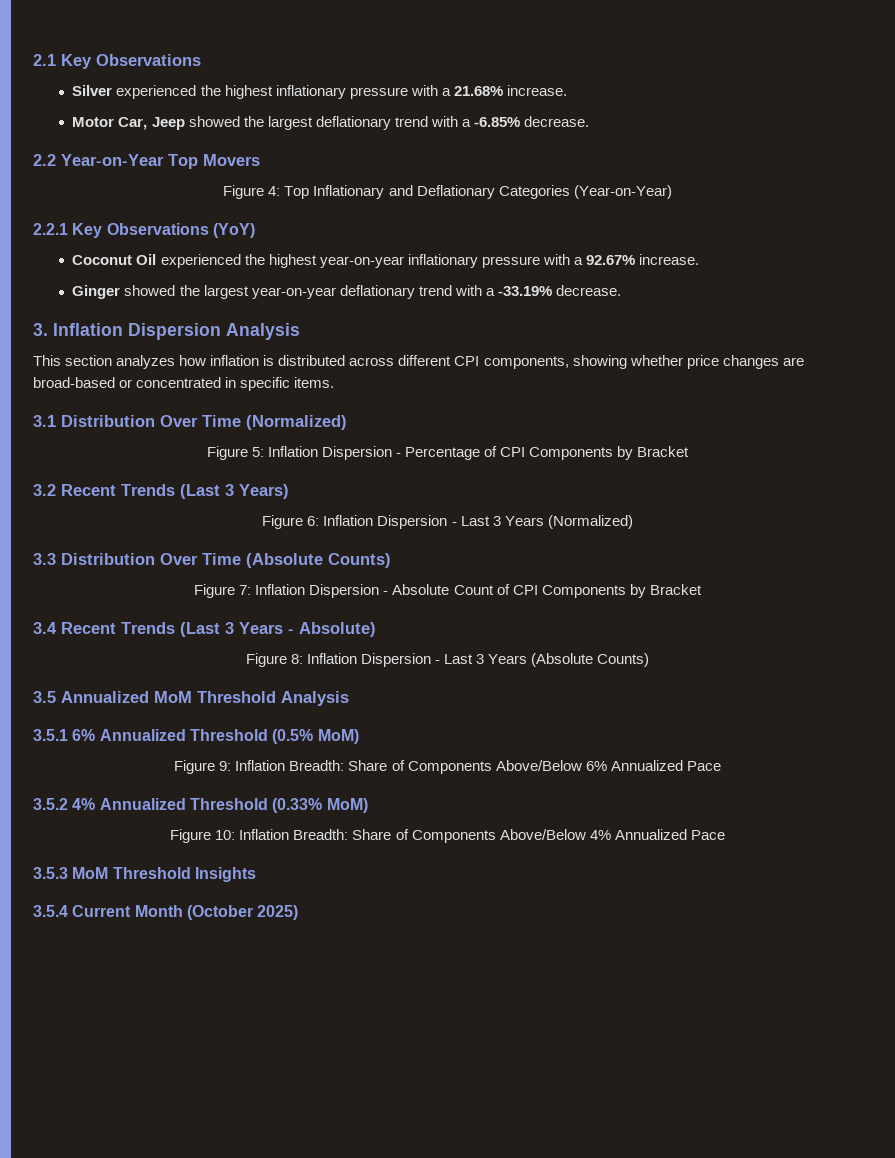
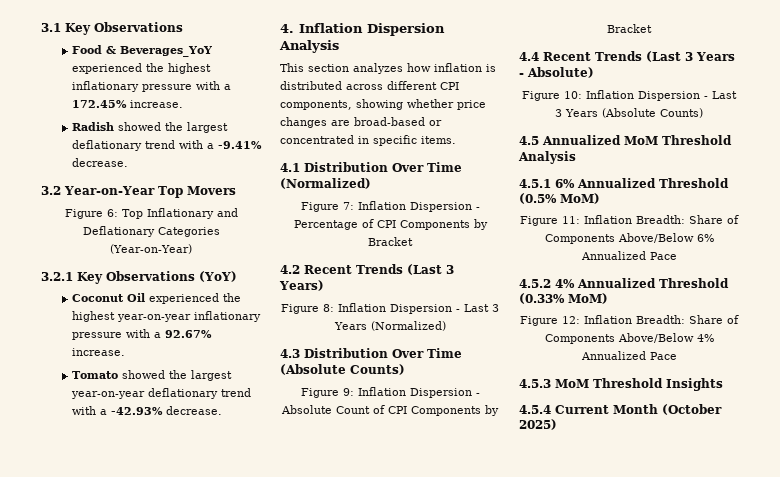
[33,54,56,66] 2.1 -> [41,23,61,32] 3.1
[72,85,113,96] Silver -> [71,45,212,57] Food & Beverages_YoY
[453,85,567,96] [72,117,185,130] 21.68% increase. // Motor Car, Jeep -> [71,100,183,108] [71,122,114,131] 172.45% increase. // Radish
[473,116,589,127] [33,154,56,166] -6.85% decrease. // 2.2 -> [217,141,262,149] [71,158,128,167] [41,186,61,195] -9.41% decrease. // 3.2
[268,186,281,196] 4: -> [106,209,118,217] 6:
[33,223,68,235] 2.2.1 -> [41,272,73,281] 3.2.1
[72,285,121,299] Ginger -> [71,371,118,379] Tomato
[497,285,621,296] [33,323,48,336] -33.19% decrease. // 3. -> [110,406,222,415] [280,24,294,33] -42.93% decrease. // 4.
[33,415,56,427] 3.1 -> [280,163,300,172] 4.1
[251,447,264,457] 5: -> [342,202,354,210] 7:
[33,484,56,496] 3.2 -> [280,265,300,274] 4.2
[307,516,320,526] 6: -> [323,304,334,312] 8:
[33,553,56,565] 3.3 -> [280,349,300,358] 4.3
[239,585,252,595] 7: -> [342,388,354,396] 9:
[33,622,57,634] 3.4 -> [519,52,539,61] 4.4
[290,654,303,664] 8: -> [564,91,582,99] 10:
[33,691,56,703] 3.5 -> [519,136,539,145] 4.5
[33,729,68,741] 3.5.1 -> [519,179,551,188] 4.5.1
[219,761,232,771] 9: -> [562,216,580,224] 11:
[33,798,68,810] 3.5.2 -> [519,279,551,288] 4.5.2
[215,830,236,840] 10: -> [562,316,580,324] 12:
[33,867,68,879] 3.5.3 -> [519,379,551,388] 4.5.3
[33,905,68,917] 3.5.4 -> [519,405,551,414] 4.5.4

